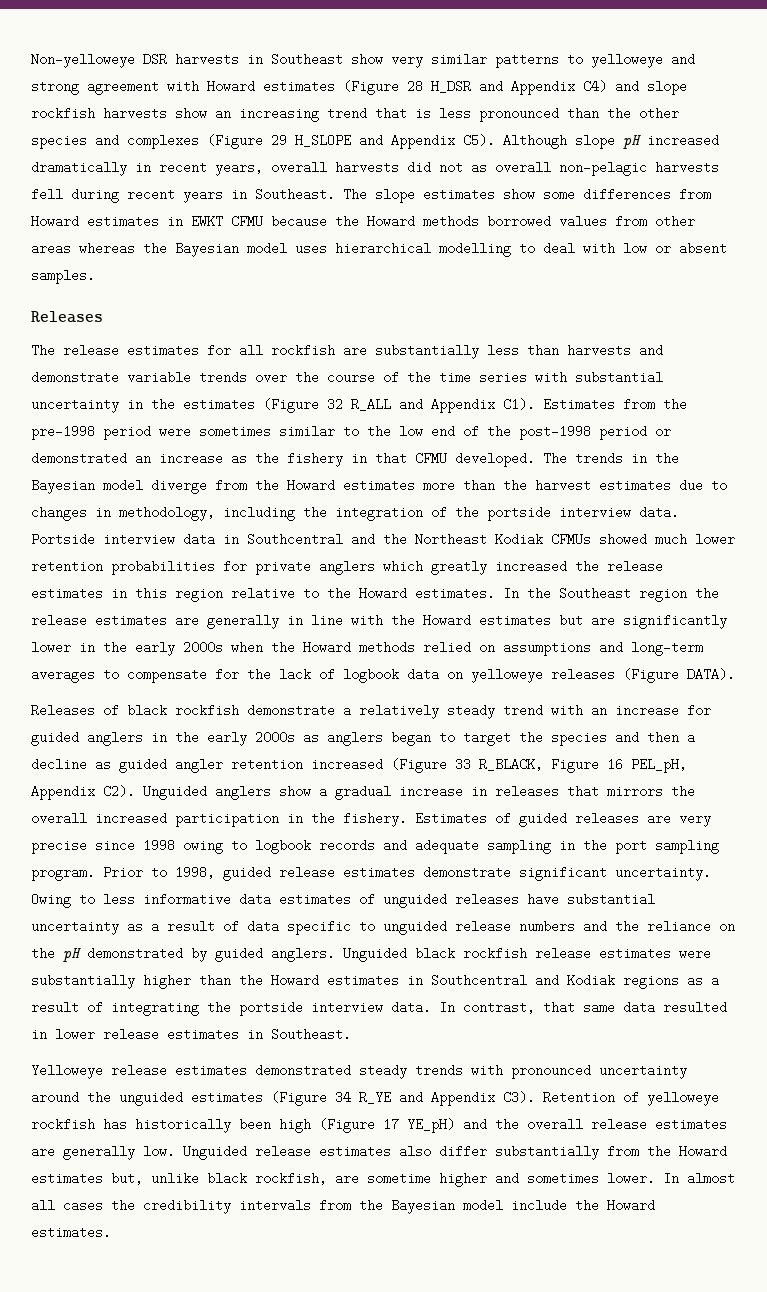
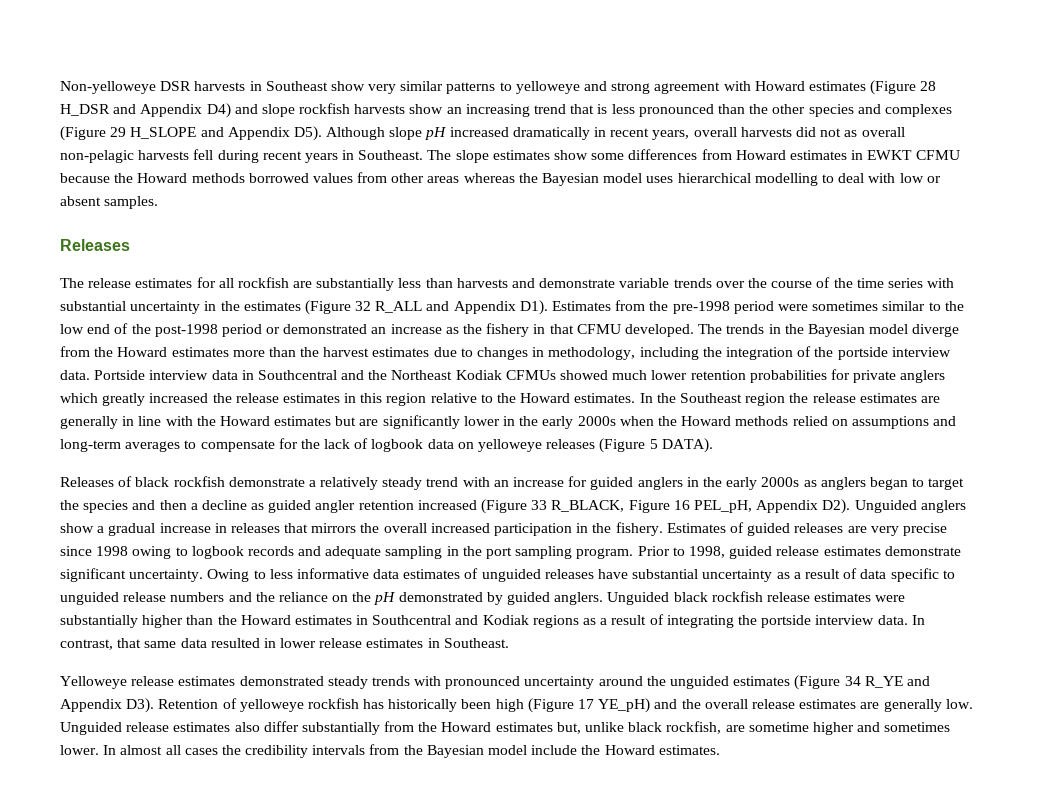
[583,80,607,93] C4) -> [206,103,231,118] D4)
[463,134,495,147] C5). -> [293,126,322,141] D5).
[503,398,535,411] C1). -> [519,300,548,315] D1).
(679, 675) none -> [649,439,658,449] 5
[103,785,135,798] C2). -> [822,499,851,514] D2).
[503,1091,535,1104] C3). -> [126,698,155,713] D3).

